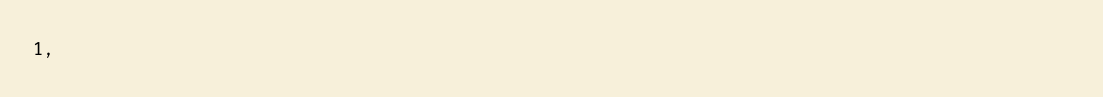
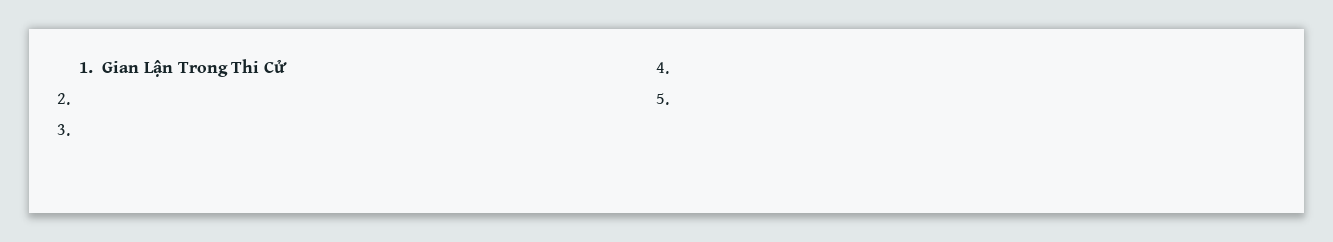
[33,42,55,58] 1, -> [79,59,288,77] [57,93,70,105] [57,124,70,136] [656,62,669,74] [656,93,669,105] 1. Gian Lận Trong Thi Cử // 2. // 3. // 4. // 5.

